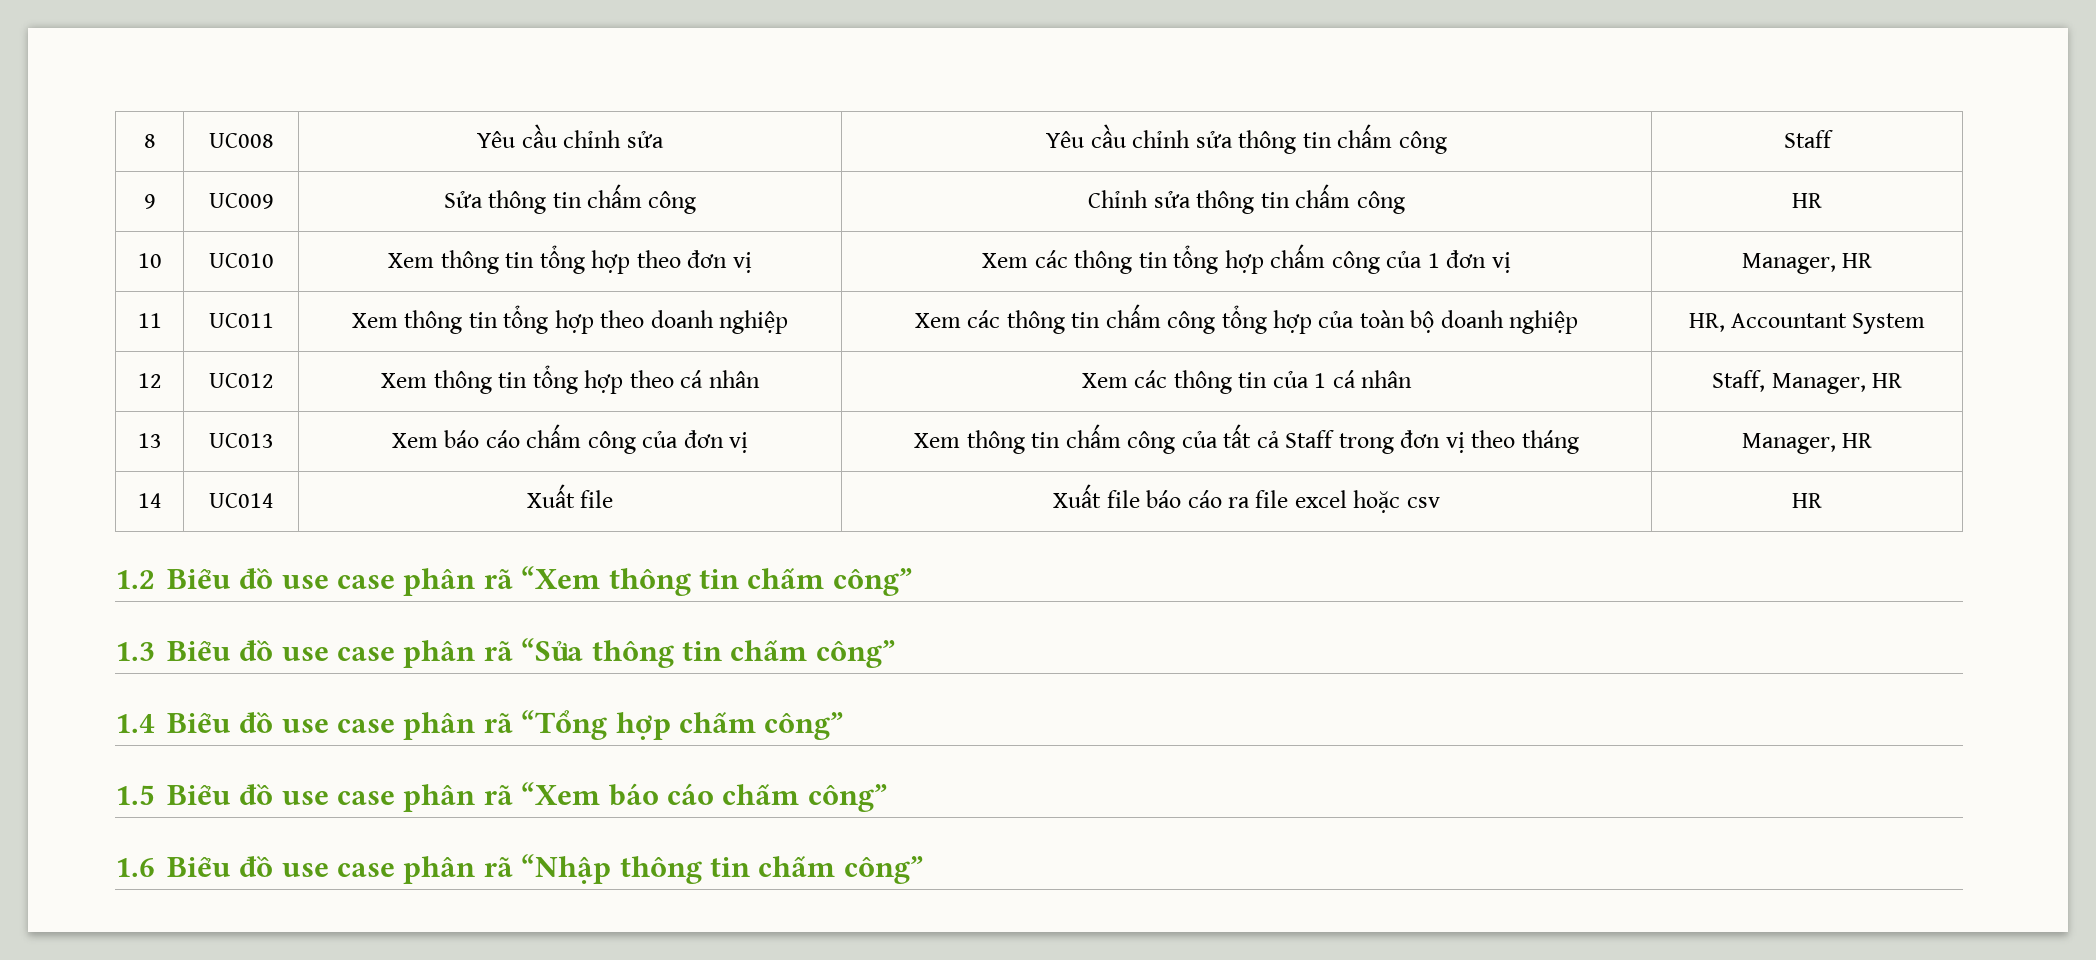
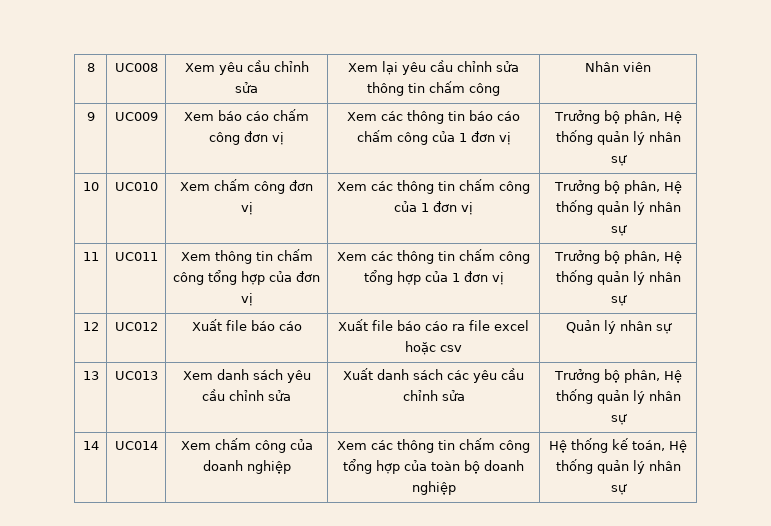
[477,124,664,148] [1046,131,1085,148] Yêu cầu chỉnh sửa | Yêu -> [184,60,309,75] [234,82,258,93] [348,61,426,75] Xem yêu cầu chỉnh sửa | Xem lại yêu
[1783,130,1833,148] Staff -> [585,61,651,72] Nhân viên
[443,184,697,214] [1088,184,1405,214] [1792,193,1822,208] [137,253,162,268] [208,253,274,268] [388,245,752,274] [982,244,1511,274] [1741,253,1873,274] Sửa thông tin chấm công | Chỉnh sửa thông tin chấm công | HR // 10 | UC010 | Xem thông tin tổng hợp theo đơn vị | Xem các thông tin tổng hợp chấm công của 1 đơn vị | Manager, HR -> [184,109,309,121] [209,131,284,145] [347,110,520,124] [356,130,511,145] [553,110,682,124] [555,130,681,145] [610,155,627,166] [82,182,99,191] [114,182,158,191] [180,179,313,194] [240,202,253,215] [337,179,530,194] [394,201,473,215] [553,180,682,194] [555,200,681,215] [610,225,627,236] Xem báo cáo chấm công đơn vị | Xem các thông tin báo cáo chấm công của 1 đơn vị | Trưởng bộ phân, Hệ thống quản lý nhân sự // 10 | UC010 | Xem chấm công đơn vị | Xem các thông tin chấm công của 1 đơn vị | Trưởng bộ phân, Hệ thống quản lý nhân sự
[503,305,645,334] tổng hợp theo -> [276,249,313,261] [173,270,320,285] [240,293,253,306] [337,249,530,264] [363,270,504,285] [553,250,682,264] [555,270,681,285] [610,295,627,306] [82,322,99,331] [114,322,158,331] [191,319,302,331] [338,319,529,331] [405,341,462,355] [565,320,672,334] [82,371,99,380] [114,371,158,380] [182,369,311,383] [202,389,291,401] [343,368,524,383] [402,390,465,401] [553,369,682,383] [555,389,681,404] [610,414,627,425] [82,441,99,450] [114,441,158,450] [180,438,313,453] chấm công tổng hợp của đơn vị | Xem các thông tin chấm công tổng hợp của 1 đơn vị | Trưởng bộ phân, Hệ thống quản lý nhân sự // 12 | UC012 | Xuất file báo cáo | Xuất file báo cáo ra file excel hoặc csv | Quản lý nhân sự // 13 | UC013 | Xem danh sách yêu cầu chỉnh sửa | Xuất danh sách các yêu cầu chỉnh sửa | Trưởng bộ phân, Hệ thống quản lý nhân sự // 14 | UC014 | Xem chấm công của
[1688,313,1926,334] [137,373,162,388] [208,373,274,388] [381,365,760,394] [1081,370,1413,394] [1712,370,1902,394] [137,433,162,448] [208,433,274,448] [391,424,749,454] [914,424,1579,454] [1741,433,1873,454] [137,493,162,508] [208,493,274,508] [526,484,614,508] [1053,484,1440,513] [1792,493,1822,508] [115,566,913,596] [115,638,896,668] [115,710,845,740] [115,782,888,812] [115,854,924,884] HR, Accountant System // 12 | UC012 | Xem thông tin tổng hợp theo cá nhân | Xem các thông tin của 1 cá nhân | Staff, Manager, HR // 13 | UC013 | Xem báo cáo chấm công của đơn vị | Xem thông tin chấm công của tất cả Staff trong đơn vị theo tháng | Manager, HR // 14 | UC014 | Xuất file | Xuất file báo cáo ra file excel hoặc csv | HR // 1.2 Biểu đồ use case phân rã “Xem thông tin chấm công” // 1.3 Biểu đồ use case phân rã “Sửa thông tin chấm công” // 1.4 Biểu đồ use case phân rã “Tổng hợp chấm công” // 1.5 Biểu đồ use case phân rã “Xem báo cáo chấm công” // 1.6 Biểu đồ use case phân rã “Nhập thông tin chấm công” -> [549,438,687,453] [555,459,681,474] [610,484,627,495] Hệ thống kế toán, Hệ thống quản lý nhân sự

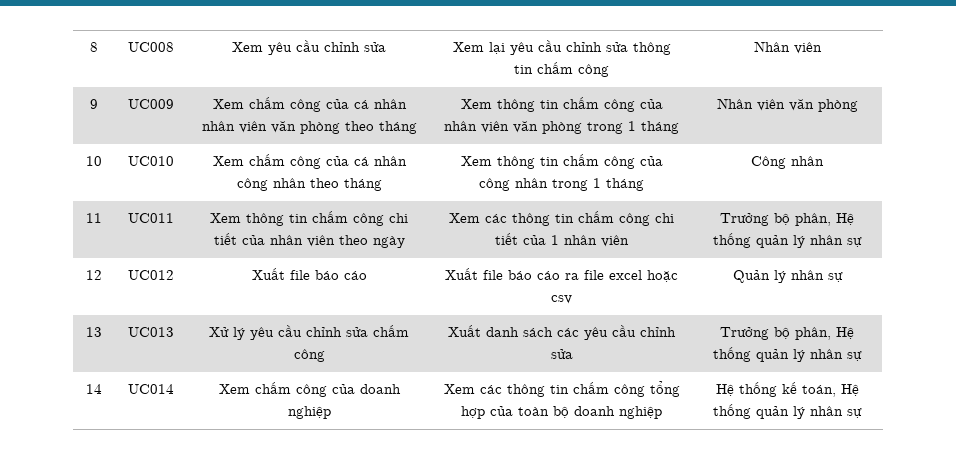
[217,109,309,121] [209,131,284,145] [347,110,520,124] [356,130,511,145] [553,110,682,124] [555,130,681,145] [610,155,627,166] báo cáo chấm công đơn vị | Xem các thông tin báo cáo chấm công của 1 đơn vị | Trưởng bộ phân, Hệ thống quản lý nhân sự -> [248,97,407,112] [201,121,417,134] [460,97,663,112] [444,121,679,134] [716,98,858,112] chấm công của cá nhân nhân viên văn phòng theo tháng | Xem thông tin chấm công của nhân viên văn phòng trong 1 tháng | Nhân viên văn phòng
[289,180,313,191] [240,202,253,215] [337,179,530,194] [394,201,473,215] [553,180,682,194] [555,200,681,215] [610,225,627,236] đơn vị | Xem các thông tin chấm công của 1 đơn vị | Trưởng bộ phân, Hệ thống quản lý nhân sự -> [325,156,407,166] [236,178,382,191] [460,154,663,169] [479,178,644,191] [751,156,824,169] của cá nhân công nhân theo tháng | Xem thông tin chấm công của công nhân trong 1 tháng | Công nhân
[208,270,320,285] [240,293,253,306] [337,249,530,264] [363,270,504,285] tổng hợp của đơn vị | Xem các thông tin chấm công tổng hợp của 1 đơn vị -> [389,213,408,223] [213,233,405,248] [449,211,674,226] [495,233,629,247] chi tiết của nhân viên theo ngày | Xem các thông tin chấm công chi tiết của 1 nhân viên
[182,369,311,383] [202,389,291,401] Xem danh sách yêu cầu chỉnh sửa -> [209,325,409,340] [293,349,325,362] Xử lý yêu cầu chỉnh sửa chấm công

